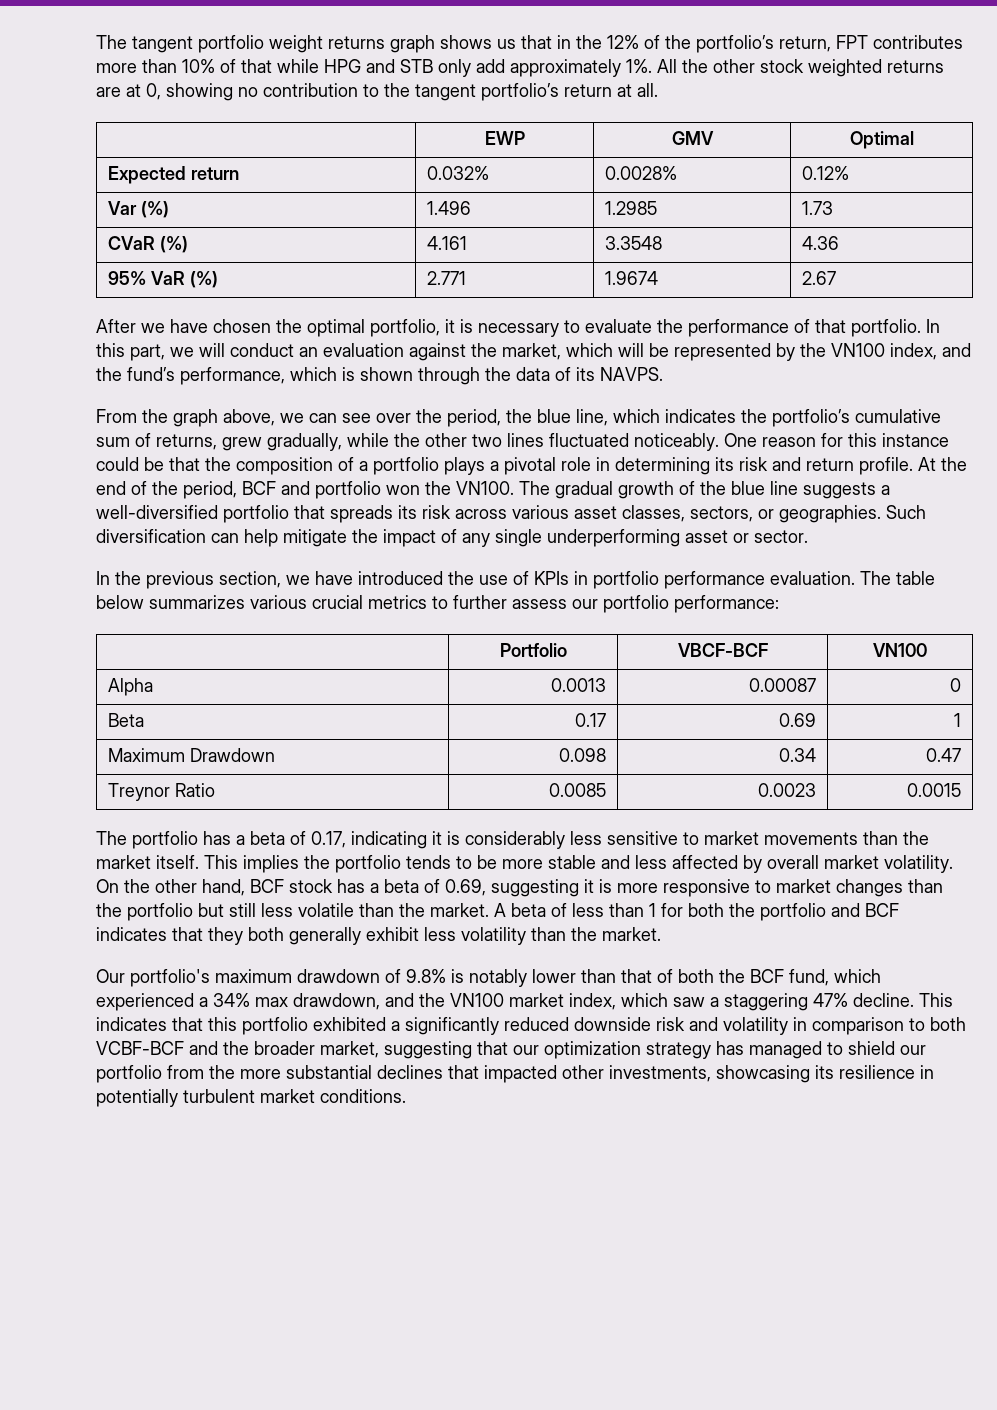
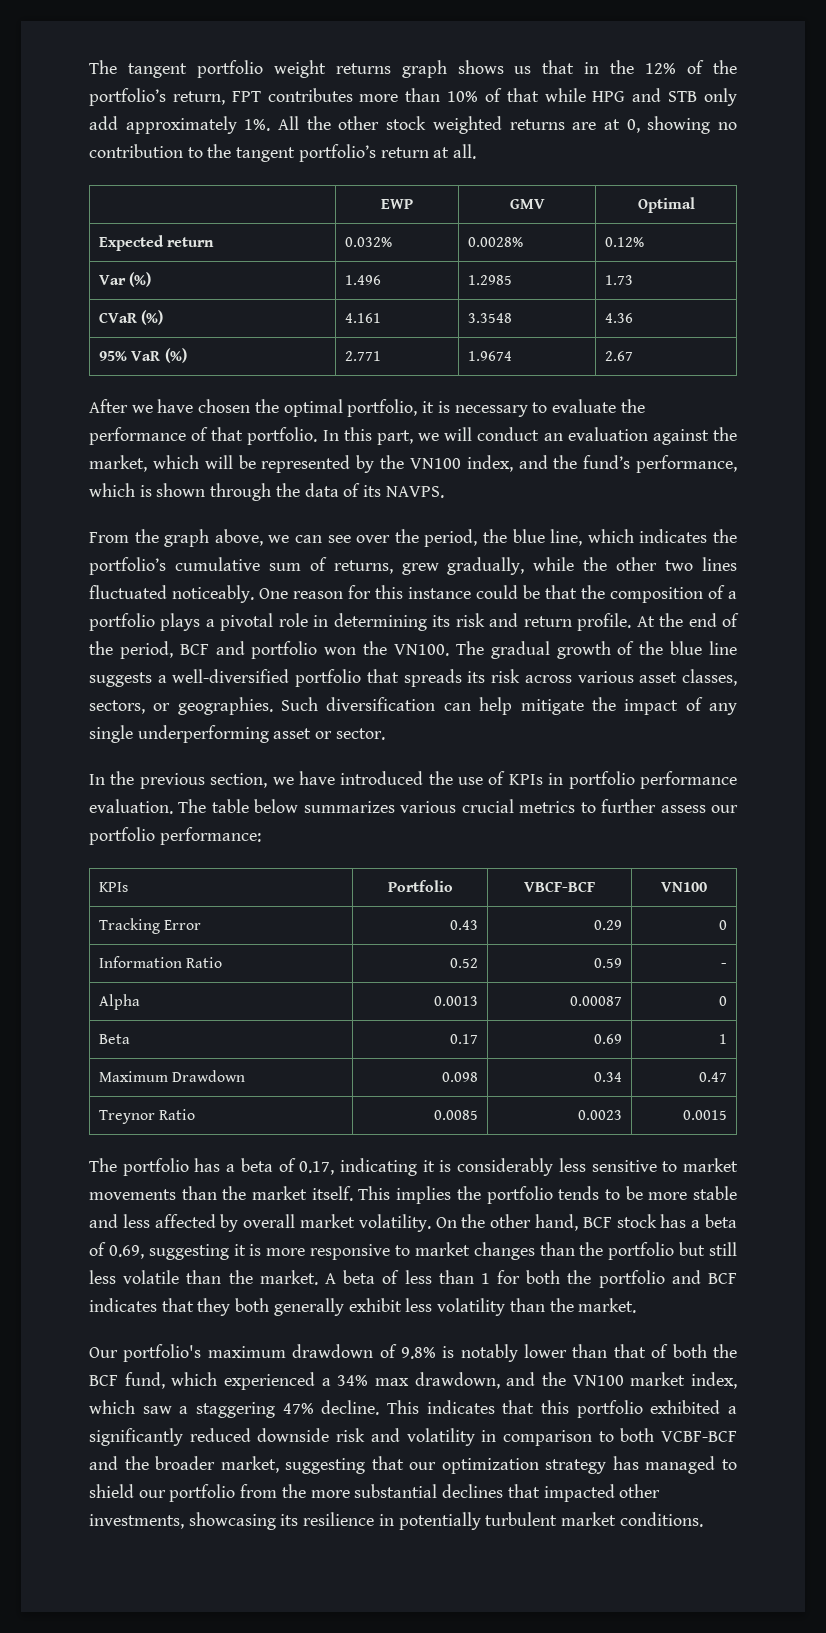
(779, 604) none -> [98,882,128,892] KPIs
(927, 650) none -> [98,918,202,934] [450,920,479,930] [594,920,623,930] [719,920,728,930] [98,956,223,968] [450,958,479,968] [594,958,623,968] [721,963,728,968] // Tracking Error | 0.43 | 0.29 | 0 // Information Ratio | 0.52 | 0.59 | -

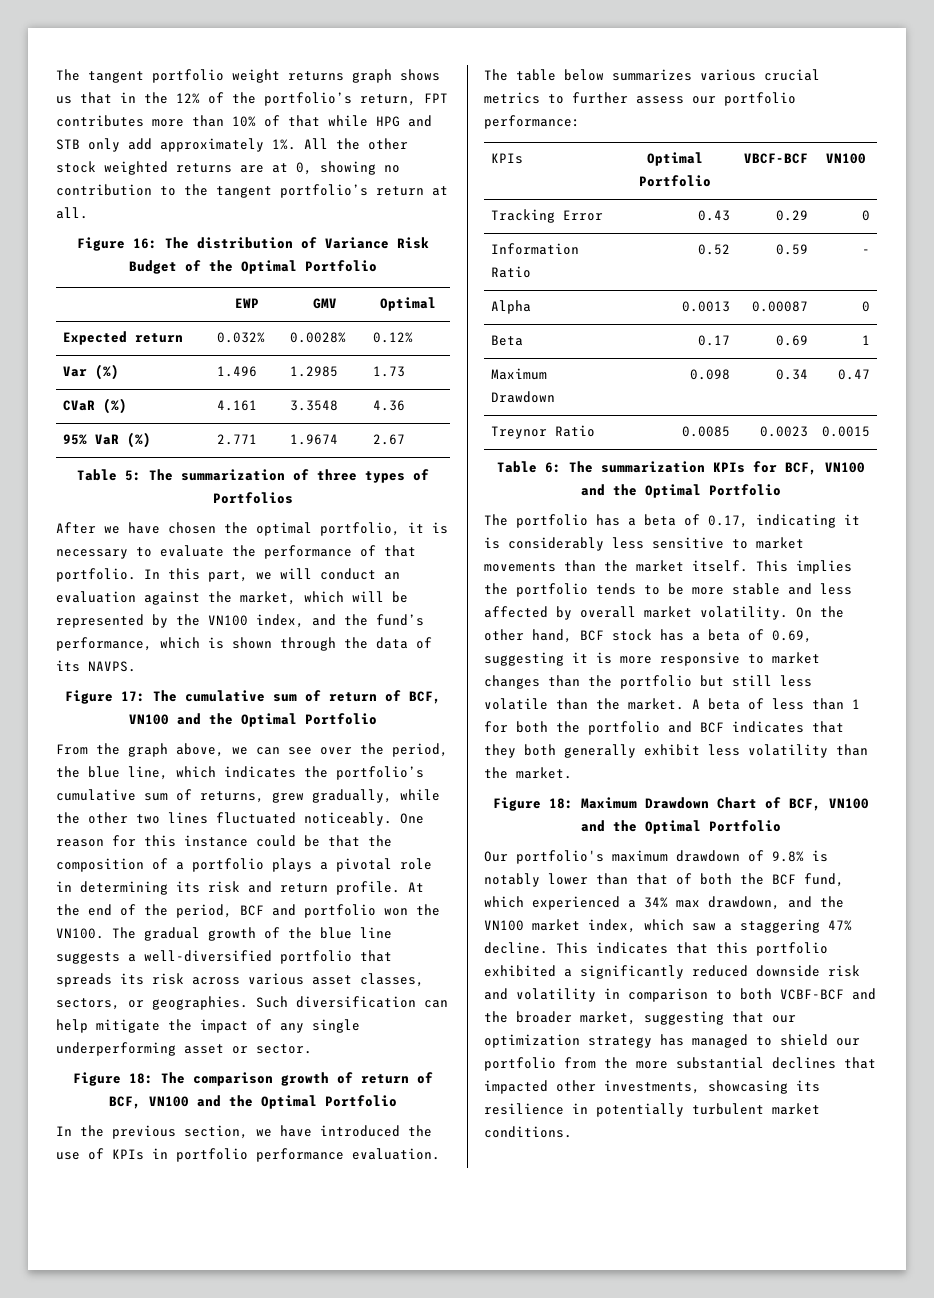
(477, 151) none -> [77,237,429,251] [129,260,377,274] // Figure 16: The distribution of Variance Risk Budget of the Optimal Portfolio
(633, 356) none -> [77,469,429,483] [213,492,293,504] // Table 5: The summarization of three types of Portfolios
(444, 492) none -> [65,690,441,704] [129,713,377,727] // Figure 17: The cumulative sum of return of BCF, VN100 and the Optimal Portfolio
(385, 734) none -> [73,1072,433,1086] [109,1095,397,1109] // Figure 18: The comparison growth of return of BCF, VN100 and the Optimal Portfolio
(128, 887) none -> [647,152,703,166] Optimal
(728, 1115) none -> [497,461,865,475] [581,484,781,498] // Table 6: The summarization KPIs for BCF, VN100 and the Optimal Portfolio
(637, 1305) none -> [493,797,869,811] [581,820,781,834] // Figure 18: Maximum Drawdown Chart of BCF, VN100 and the Optimal Portfolio

